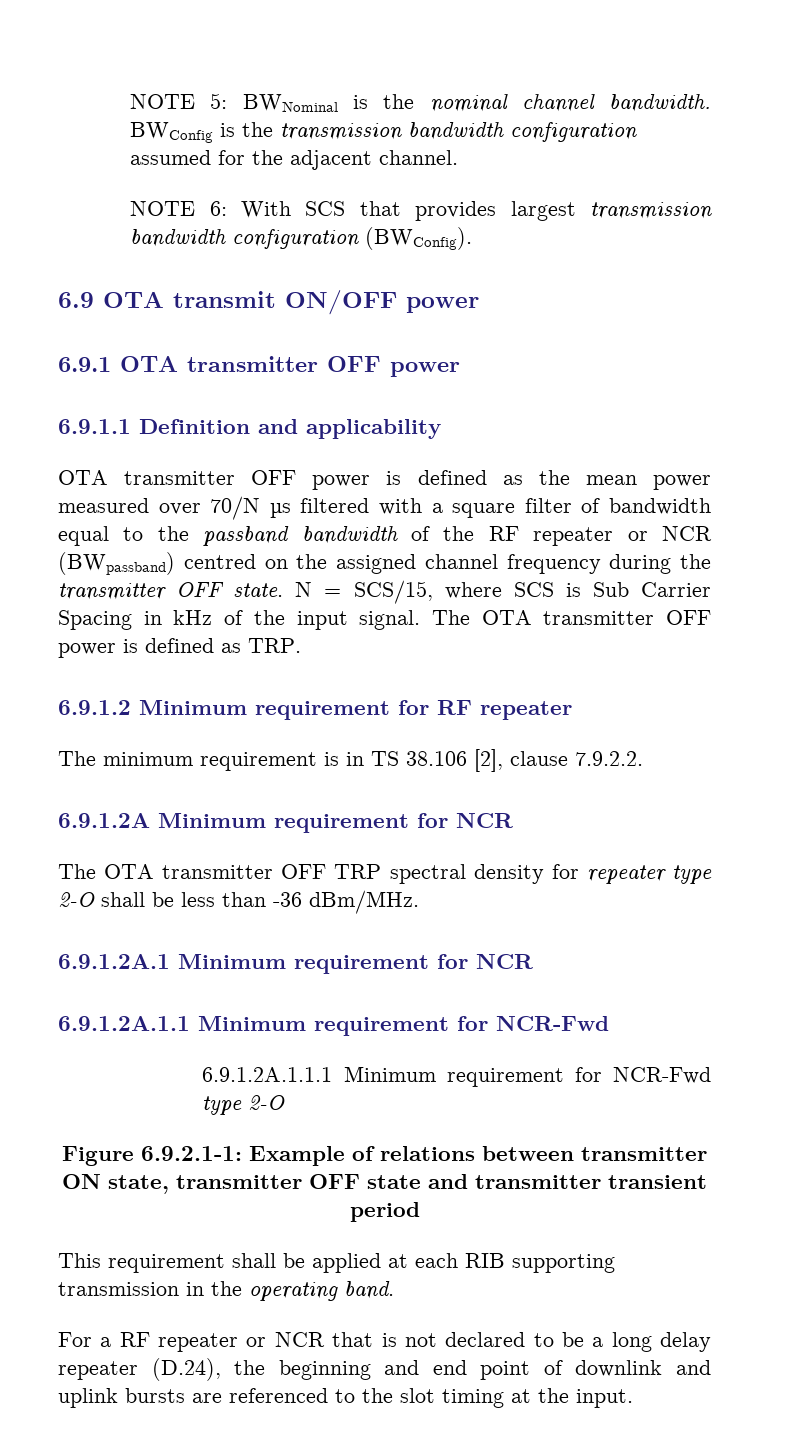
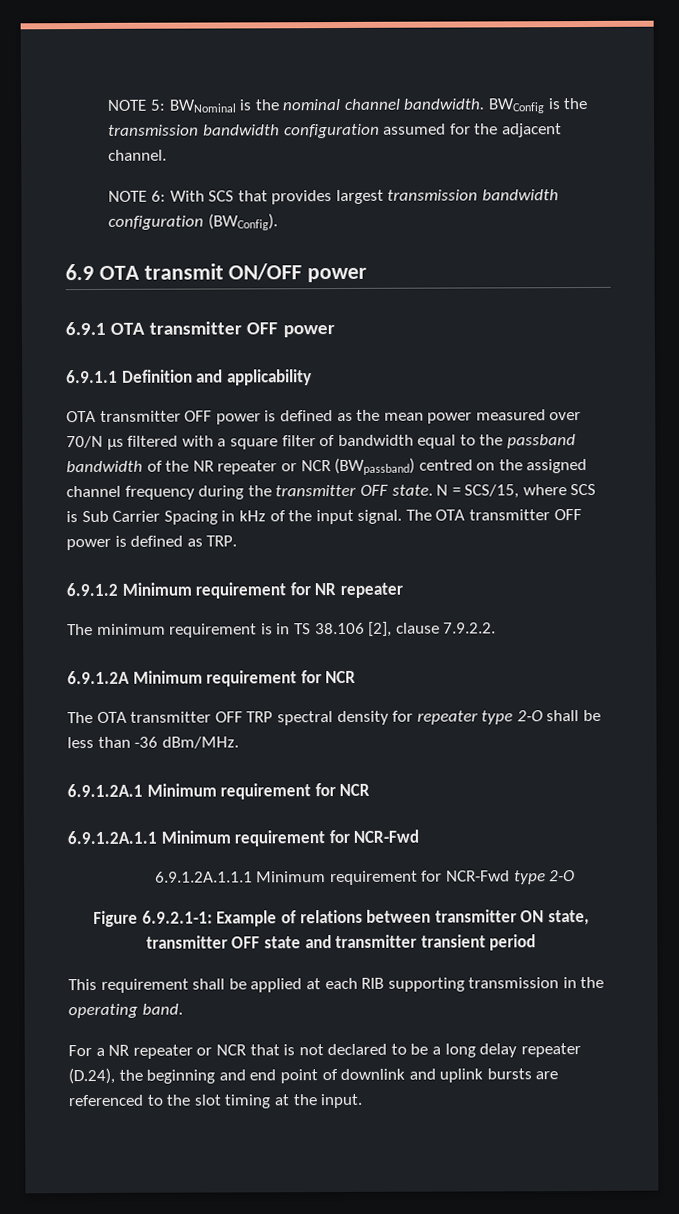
[488,526,519,541] RF -> [192,460,214,472] NR
[437,700,472,715] RF -> [314,583,337,596] NR
[119,1332,150,1347] RF -> [108,1044,130,1056] NR

